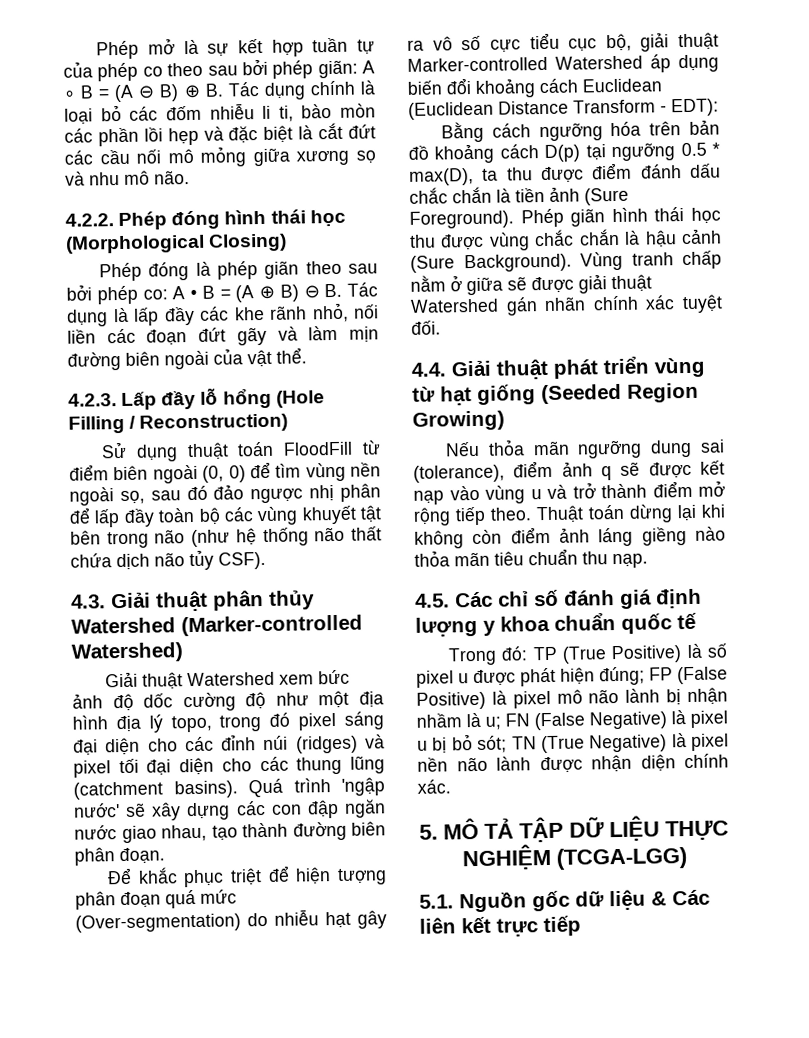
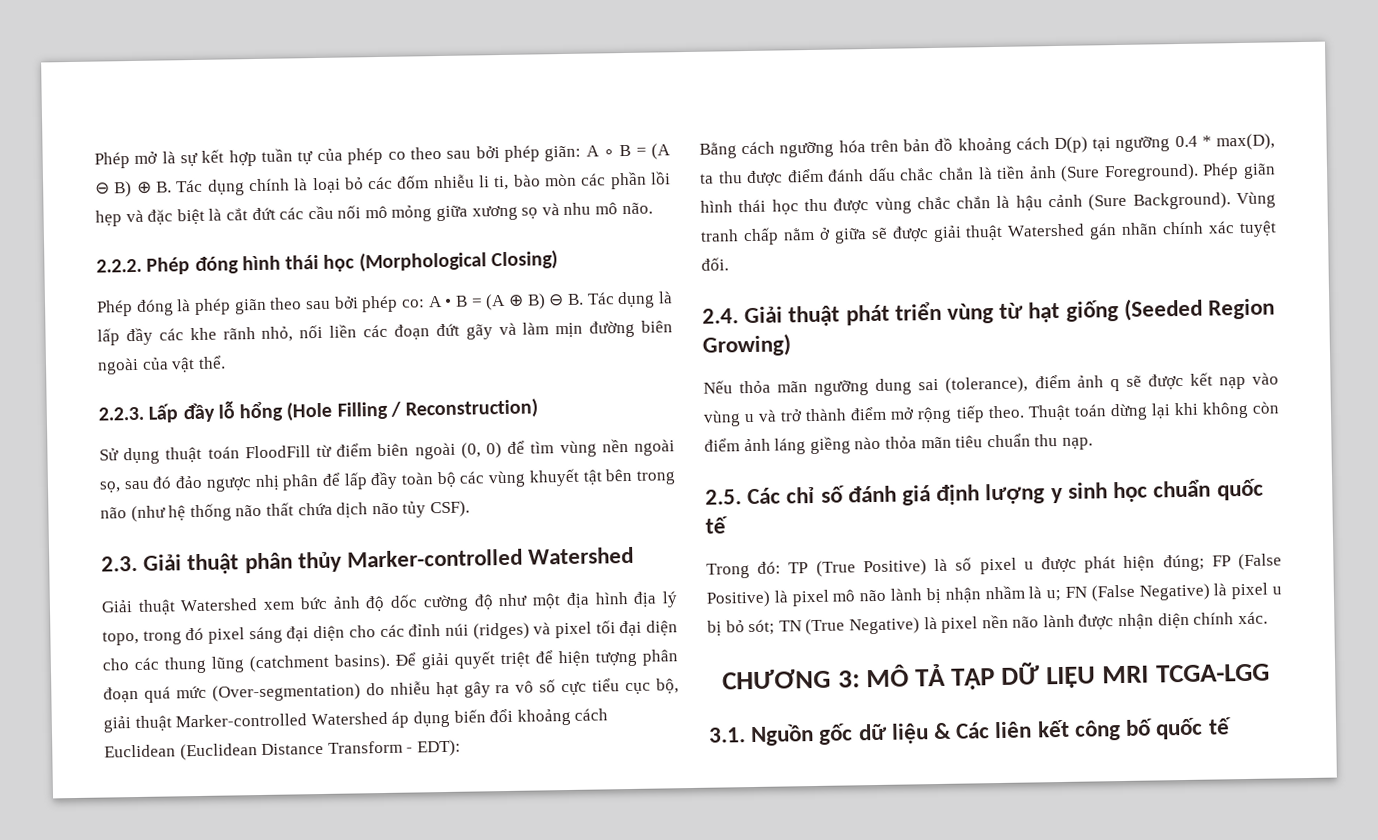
[65,213,114,227] 4.2.2. -> [96,258,142,273] 2.2.2.
[68,393,117,407] 4.2.3. -> [98,406,144,421] 2.2.3.
[71,594,106,609] 4.3. -> [101,555,138,572] 2.3.
[71,614,363,637] [71,642,183,663] Watershed (Marker-controlled Watershed) -> [347,546,635,568] Marker-controlled Watershed
[248,777,385,798] [73,799,386,821] [74,821,386,844] [74,847,165,866] [107,867,225,888] Quá trình 'ngập nước' sẽ xây dựng các con đập ngăn nước giao nhau, tạo thành đường biên phân đoạn. // Để khắc phục -> [395,651,496,670] Để giải quyết
[680,142,707,157] 0.5 -> [1174,135,1198,148] 0.4
[411,362,446,377] 4.4. -> [702,308,739,324] 2.4.
[415,593,450,608] 4.5. -> [705,489,742,505] 2.5.
[500,615,550,632] khoa -> [1067,481,1149,503] sinh học
[419,824,438,840] 5. -> [722,668,860,690] CHƯƠNG 3:
[665,820,729,841] [461,843,687,871] [419,894,454,909] THỰC NGHIỆM (TCGA-LGG) // 5.1. -> [1102,663,1270,684] [708,727,746,743] MRI TCGA-LGG // 3.1.
[496,915,581,937] trực tiếp -> [1073,717,1232,741] công bố quốc tế

